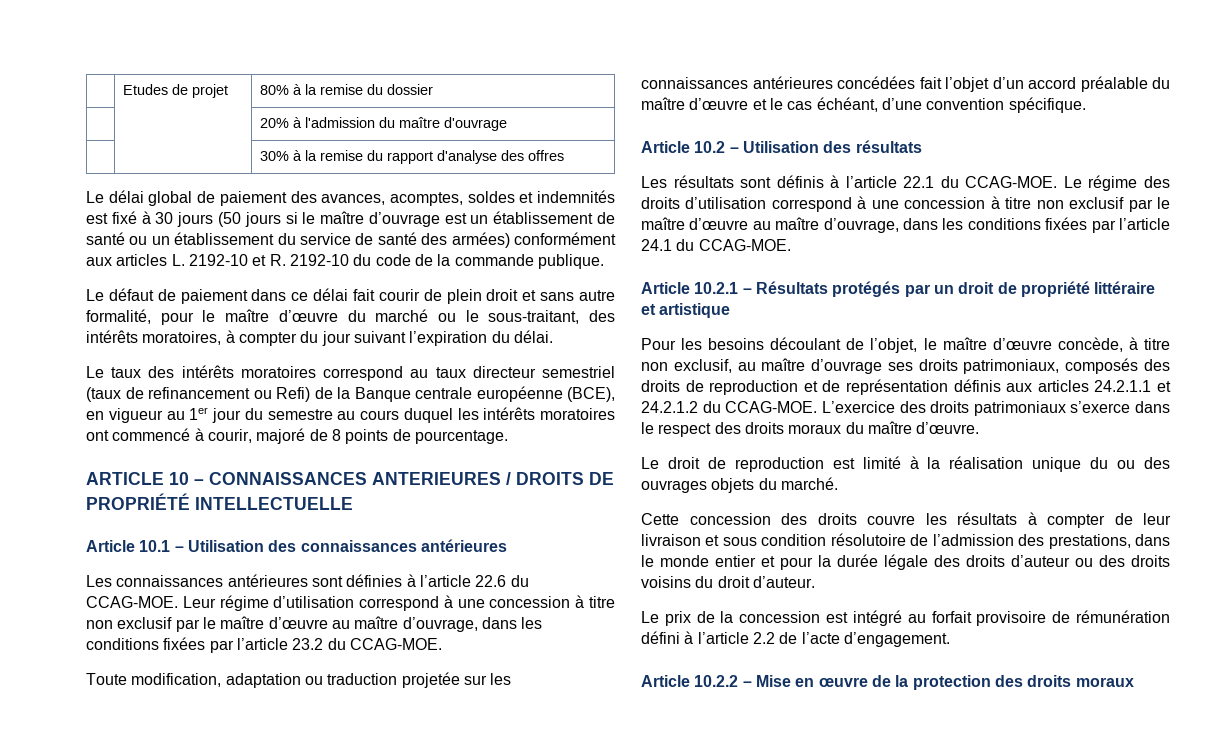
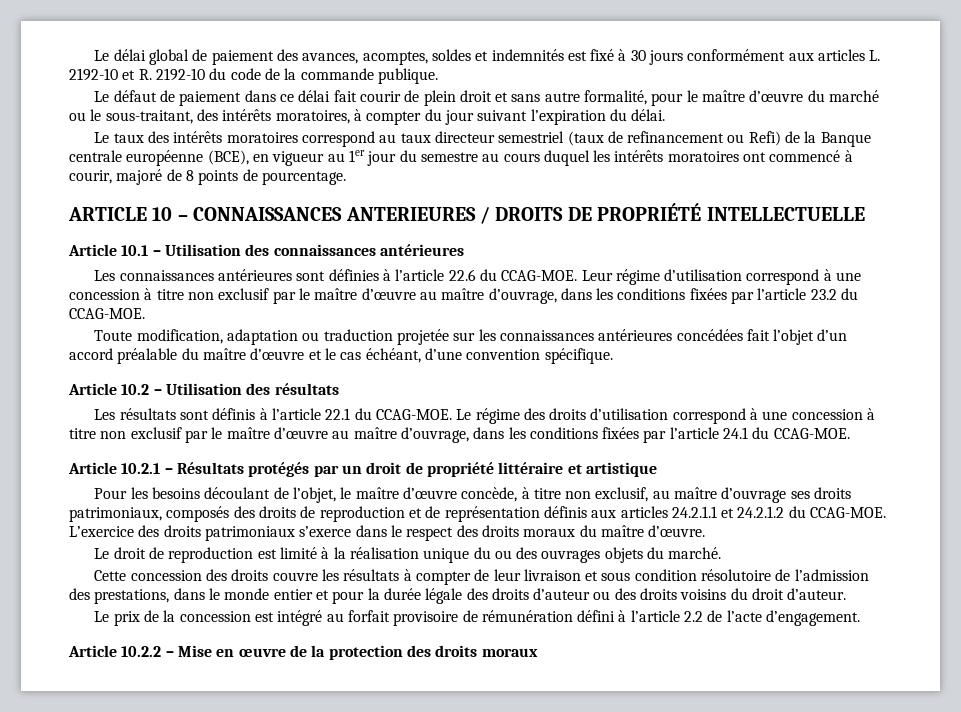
[122,84,228,98] [259,84,433,95] [259,117,507,131] [259,150,564,164] | Etudes de projet | 80% à la remise du dossier // | | 20% à l'admission du maître d'ouvrage // | | 30% à la remise du rapport d'analyse des offres // -> (94, 55) none
[217,211,615,227] [86,232,510,248] (50 jours si le maître d’ouvrage est un établissement de santé ou un établissement du service de santé des armées) -> (684, 57) none

